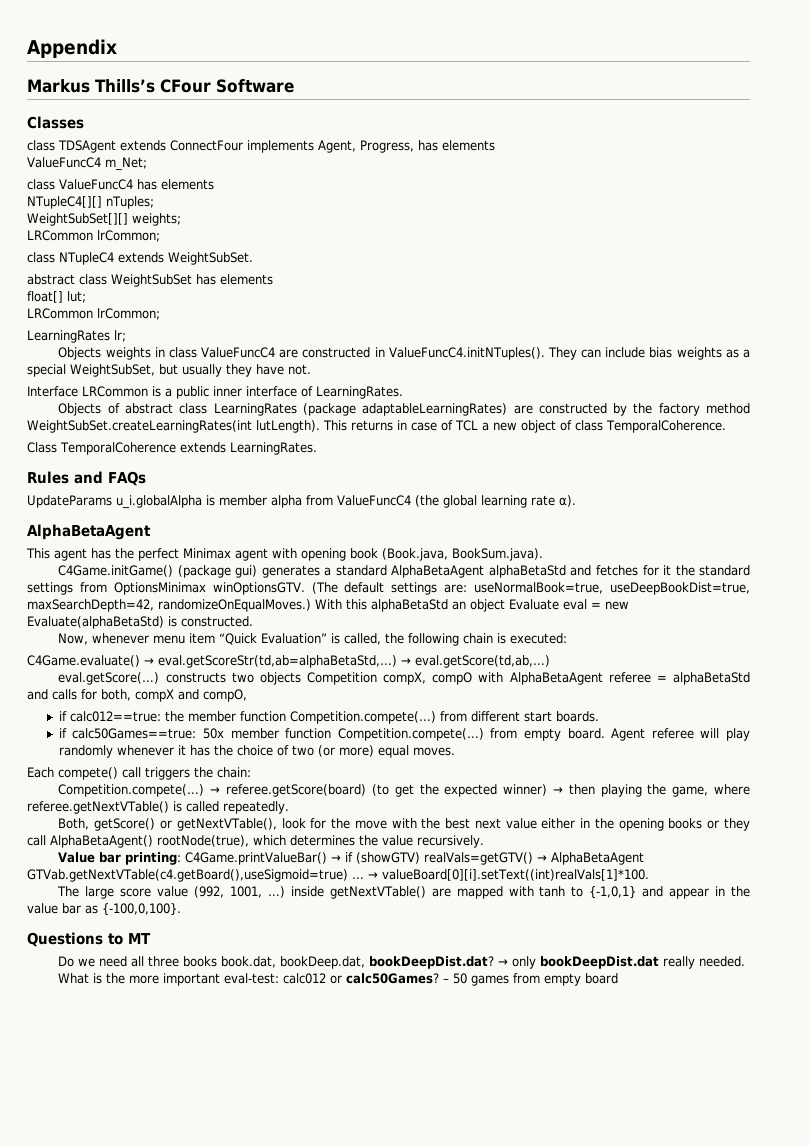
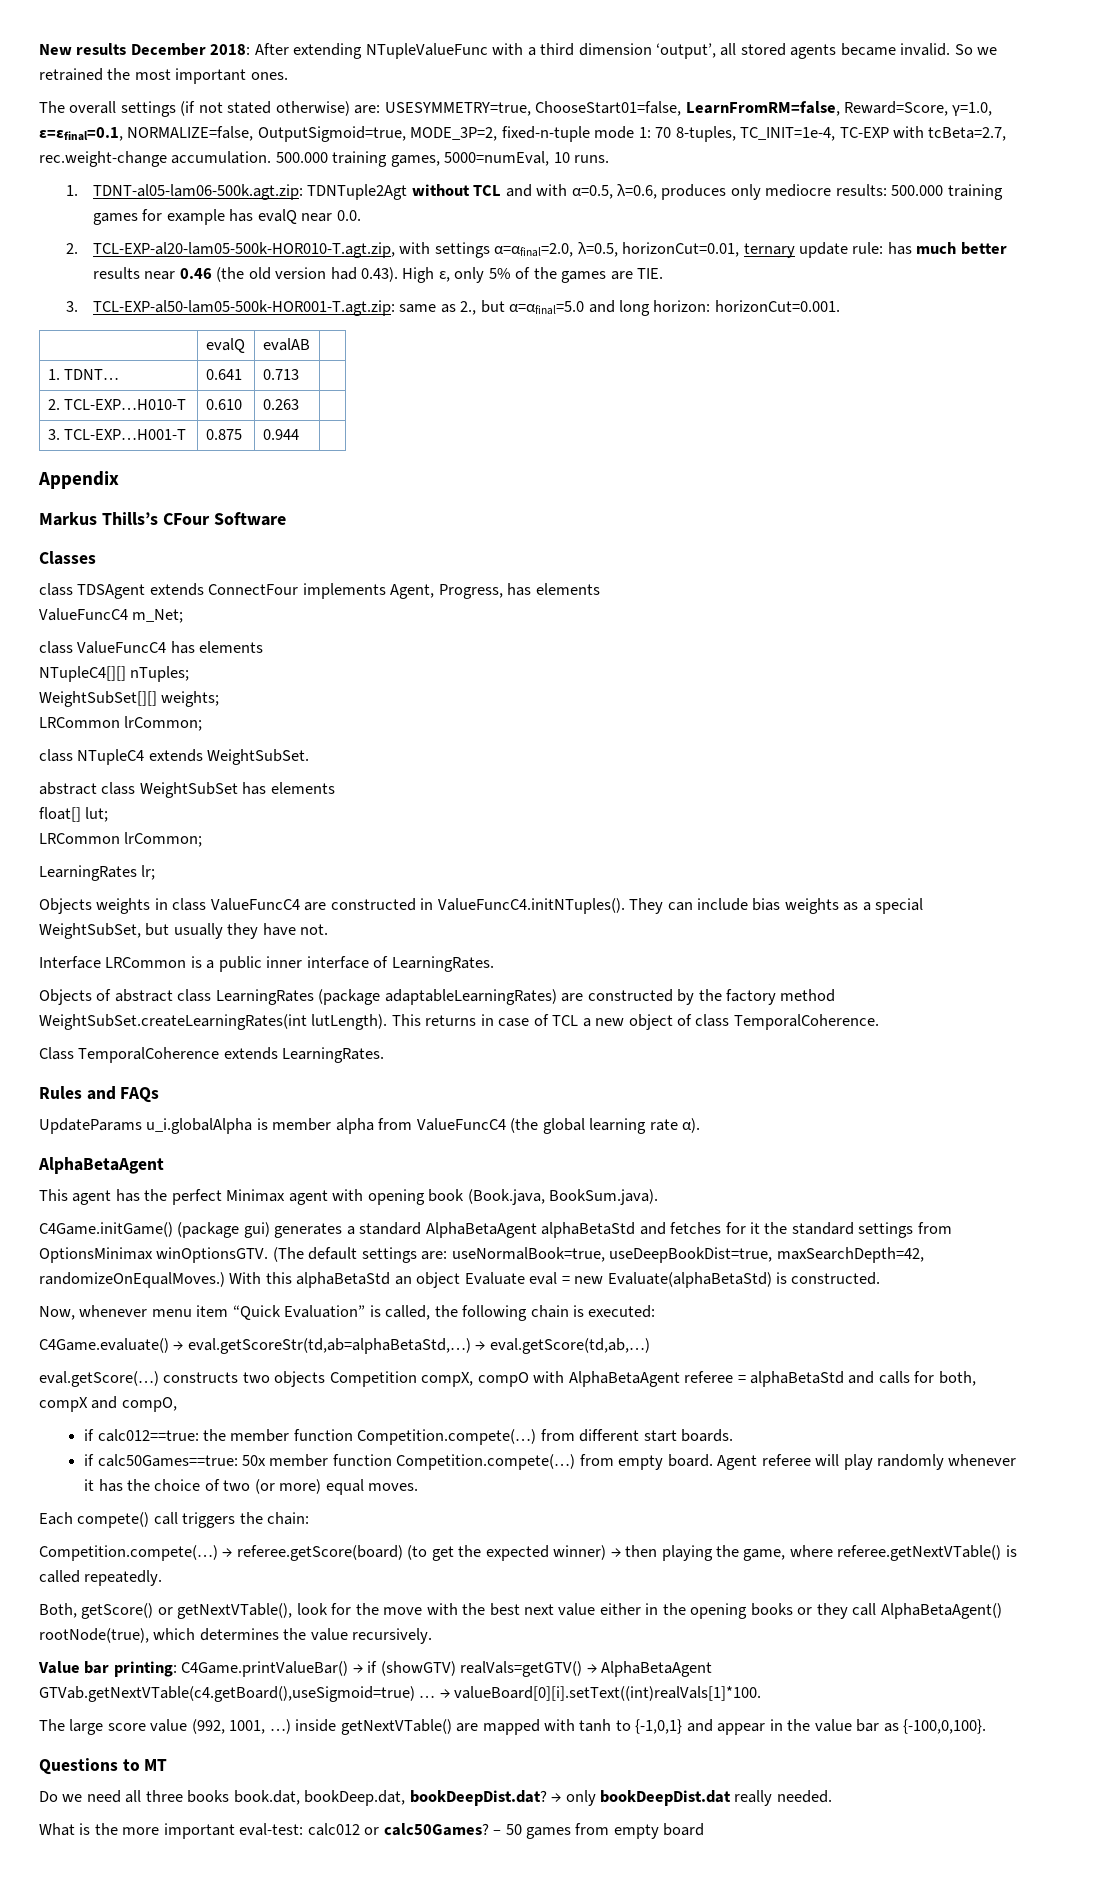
(27, 48) none -> [39,43,998,59] [39,68,288,84] [39,101,993,117] [39,126,1007,142] [39,151,610,167] [65,184,1003,200] [92,209,361,225] [65,242,1007,258] [92,267,664,283] [65,300,840,316] [205,338,245,353] [262,338,310,351] [47,369,120,380] [205,369,242,380] [262,369,299,380] [47,399,187,410] [205,399,242,410] [262,399,299,410] [47,429,187,440] [205,429,242,440] [262,429,299,440] New results December 2018: After extending NTupleValueFunc with a third dimension ‘output’, all stored agents became invalid. So we retrained the most important ones. // The overall settings (if not stated otherwise) are: USESYMMETRY=true, ChooseStart01=false, LearnFromRM=false, Reward=Score, γ=1.0, ε=εfinal=0.1, NORMALIZE=false, OutputSigmoid=true, MODE_3P=2, fixed-n-tuple mode 1: 70 8-tuples, TC_INIT=1e-4, TC-EXP with tcBeta=2.7, rec.weight-change accumulation. 500.000 training games, 5000=numEval, 10 runs. // 1. TDNT-al05-lam06-500k.agt.zip: TDNTuple2Agt without TCL and with α=0.5, λ=0.6, produces only mediocre results: 500.000 training games for example has evalQ near 0.0. // 2. TCL-EXP-al20-lam05-500k-HOR010-T.agt.zip, with settings α=αfinal=2.0, λ=0.5, horizonCut=0.01, ternary update rule: has much better results near 0.46 (the old version had 0.43). High ε, only 5% of the games are TIE. // 3. TCL-EXP-al50-lam05-500k-HOR001-T.agt.zip: same as 2., but α=αfinal=5.0 and long horizon: horizonCut=0.001. // | evalQ | evalAB | // 1. TDNT… | 0.641 | 0.713 | // 2. TCL-EXP…H010-T | 0.610 | 0.263 | // 3. TCL-EXP…H001-T | 0.875 | 0.944 | //

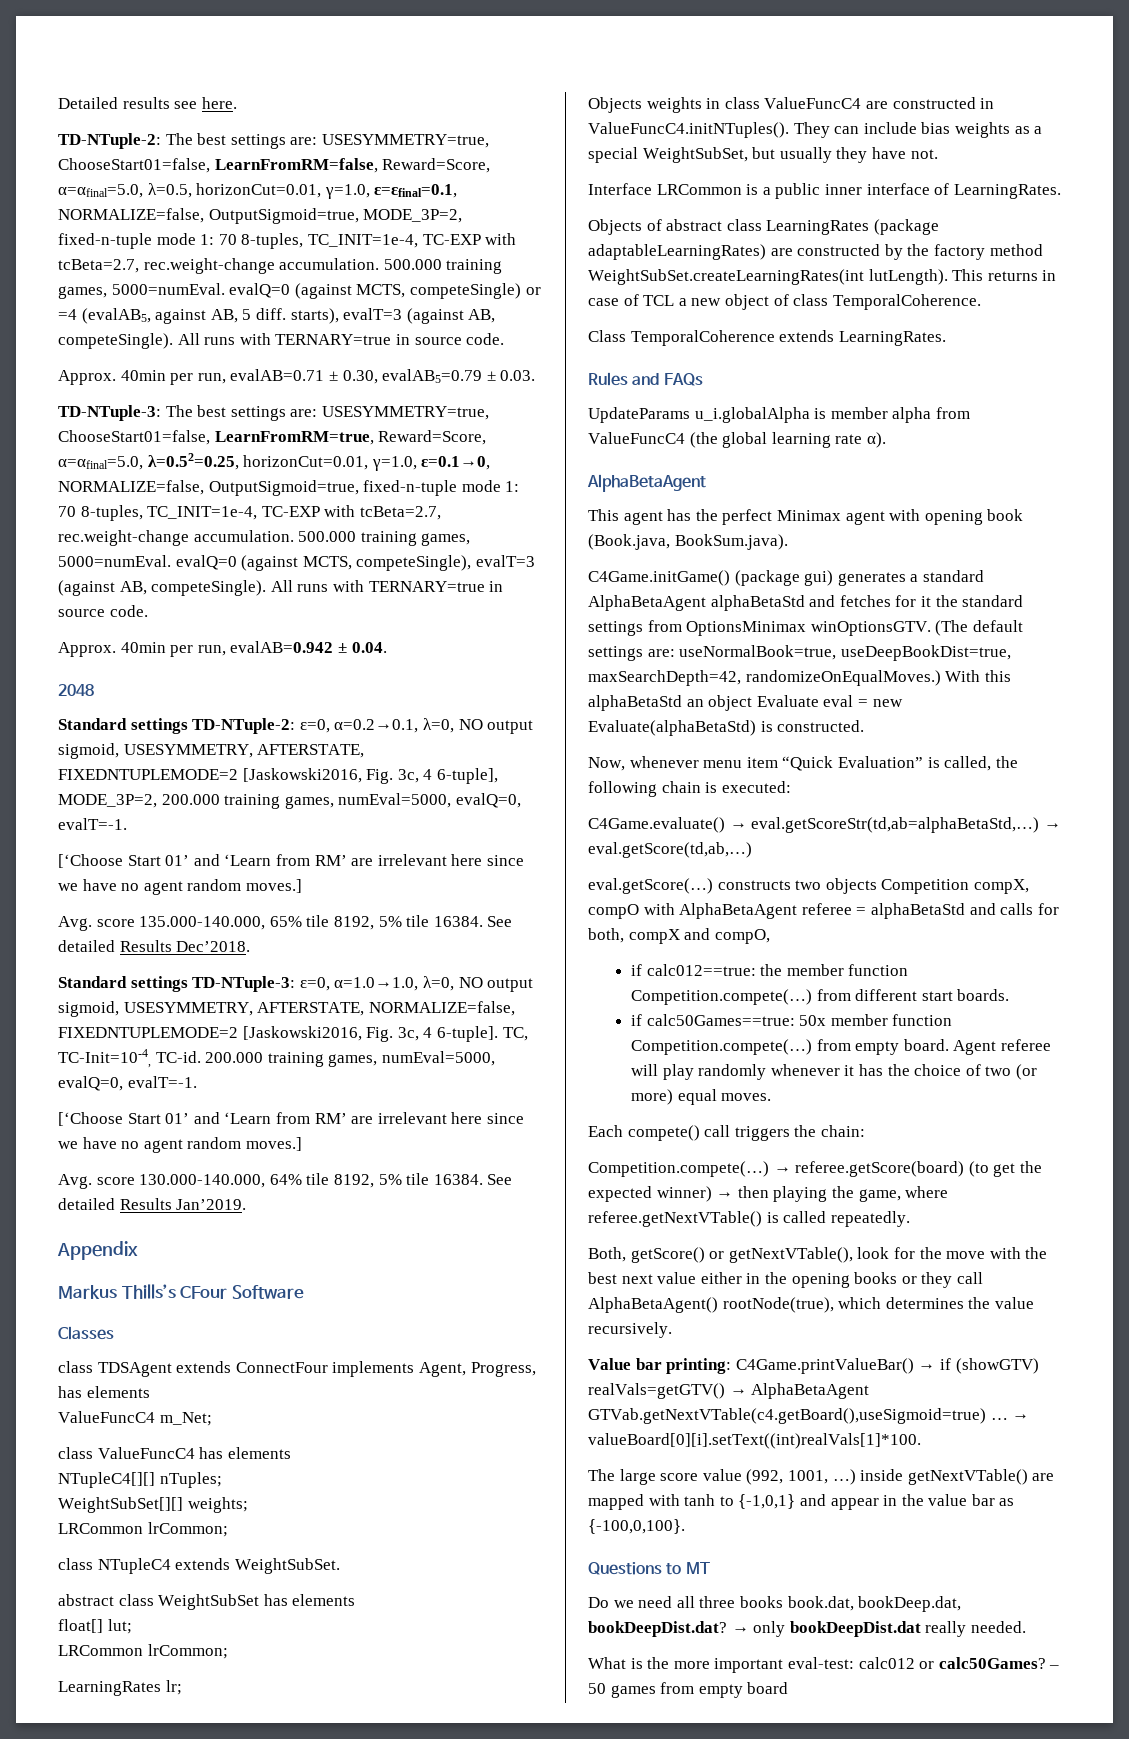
[39,43,998,59] [39,68,288,84] [39,101,350,117] New results December 2018: After extending NTupleValueFunc with a third dimension ‘output’, all stored agents became invalid. So we retrained the most important ones. // The overall settings (if not stated otherwise) -> [58,97,237,109] [58,133,286,149] Detailed results see here. // TD-NTuple-2: The best settings
(949, 108) none -> [58,183,322,198] α=αfinal=5.0, λ=0.5, horizonCut=0.01,
[444,151,610,166] [65,184,1003,200] [92,209,361,225] [65,242,1007,258] [92,267,664,283] [65,300,840,316] [205,338,245,353] [262,338,310,351] [47,369,120,380] [205,369,242,380] [262,369,299,380] [47,399,187,410] [205,399,242,410] [262,399,299,410] [47,429,187,440] [205,429,242,440] [262,429,299,440] 5000=numEval, 10 runs. // 1. TDNT-al05-lam06-500k.agt.zip: TDNTuple2Agt without TCL and with α=0.5, λ=0.6, produces only mediocre results: 500.000 training games for example has evalQ near 0.0. // 2. TCL-EXP-al20-lam05-500k-HOR010-T.agt.zip, with settings α=αfinal=2.0, λ=0.5, horizonCut=0.01, ternary update rule: has much better results near 0.46 (the old version had 0.43). High ε, only 5% of the games are TIE. // 3. TCL-EXP-al50-lam05-500k-HOR001-T.agt.zip: same as 2., but α=αfinal=5.0 and long horizon: horizonCut=0.001. // | evalQ | evalAB | // 1. TDNT… | 0.641 | 0.713 | // 2. TCL-EXP…H010-T | 0.610 | 0.263 | // 3. TCL-EXP…H001-T | 0.875 | 0.944 | -> [111,283,541,299] [58,308,496,324] [58,333,505,349] [58,369,536,385] [58,405,489,421] [58,430,487,445] [58,453,491,471] [58,480,520,496] [58,505,441,521] [58,530,471,546] [58,555,535,571] [58,580,504,596] [58,605,148,617] [58,641,387,657] [58,684,94,696] [58,718,534,734] [58,743,365,759] [58,768,498,784] [58,793,521,809] [58,818,127,830] [58,854,524,868] [58,879,302,895] [58,915,513,931] [58,940,251,952] [58,976,534,992] [58,1001,515,1017] [58,1026,528,1042] [58,1049,495,1068] [58,1076,197,1091] [58,1112,524,1126] [58,1137,302,1153] [58,1173,513,1189] [58,1198,247,1210] 5000=numEval. evalQ=0 (against MCTS, competeSingle) or =4 (evalAB5, against AB, 5 diff. starts), evalT=3 (against AB, competeSingle). All runs with TERNARY=true in source code. // Approx. 40min per run, evalAB=0.71 ± 0.30, evalAB5=0.79 ± 0.03. // TD-NTuple-3: The best settings are: USESYMMETRY=true, ChooseStart01=false, LearnFromRM=true, Reward=Score, α=αfinal=5.0, λ=0.52=0.25, horizonCut=0.01, γ=1.0, ε=0.1→0, NORMALIZE=false, OutputSigmoid=true, fixed-n-tuple mode 1: 70 8-tuples, TC_INIT=1e-4, TC-EXP with tcBeta=2.7, rec.weight-change accumulation. 500.000 training games, 5000=numEval. evalQ=0 (against MCTS, competeSingle), evalT=3 (against AB, competeSingle). All runs with TERNARY=true in source code. // Approx. 40min per run, evalAB=0.942 ± 0.04. // 2048 // Standard settings TD-NTuple-2: ε=0, α=0.2→0.1, λ=0, NO output sigmoid, USESYMMETRY, AFTERSTATE, FIXEDNTUPLEMODE=2 [Jaskowski2016, Fig. 3c, 4 6-tuple], MODE_3P=2, 200.000 training games, numEval=5000, evalQ=0, evalT=-1. // [‘Choose Start 01’ and ‘Learn from RM’ are irrelevant here since we have no agent random moves.] // Avg. score 135.000-140.000, 65% tile 8192, 5% tile 16384. See detailed Results Dec’2018. // Standard settings TD-NTuple-3: ε=0, α=1.0→1.0, λ=0, NO output sigmoid, USESYMMETRY, AFTERSTATE, NORMALIZE=false, FIXEDNTUPLEMODE=2 [Jaskowski2016, Fig. 3c, 4 6-tuple]. TC, TC-Init=10-4, TC-id. 200.000 training games, numEval=5000, evalQ=0, evalT=-1. // [‘Choose Start 01’ and ‘Learn from RM’ are irrelevant here since we have no agent random moves.] // Avg. score 130.000-140.000, 64% tile 8192, 5% tile 16384. See detailed Results Jan’2019.

